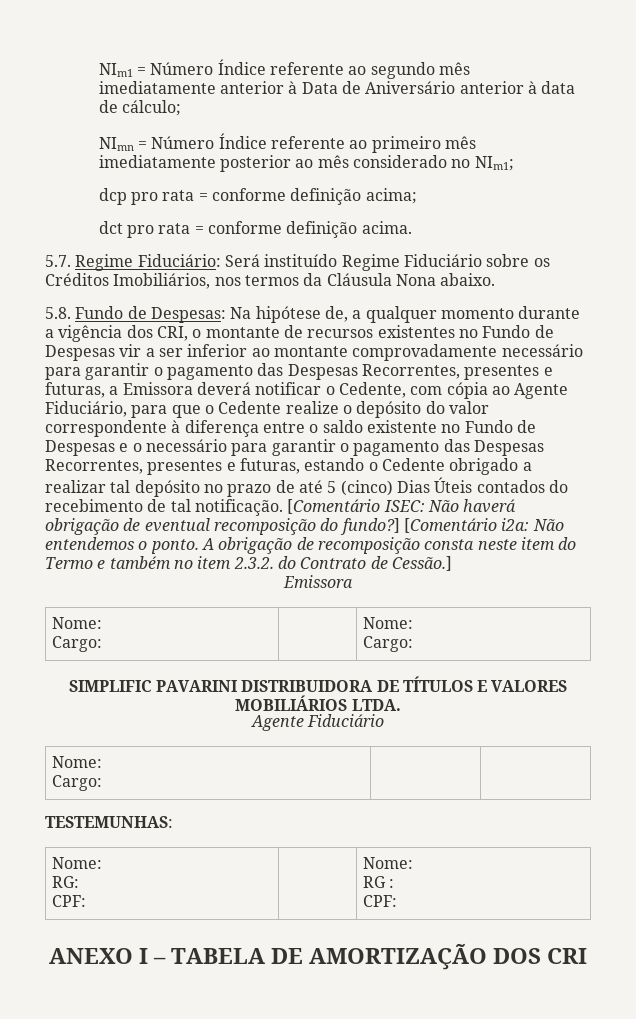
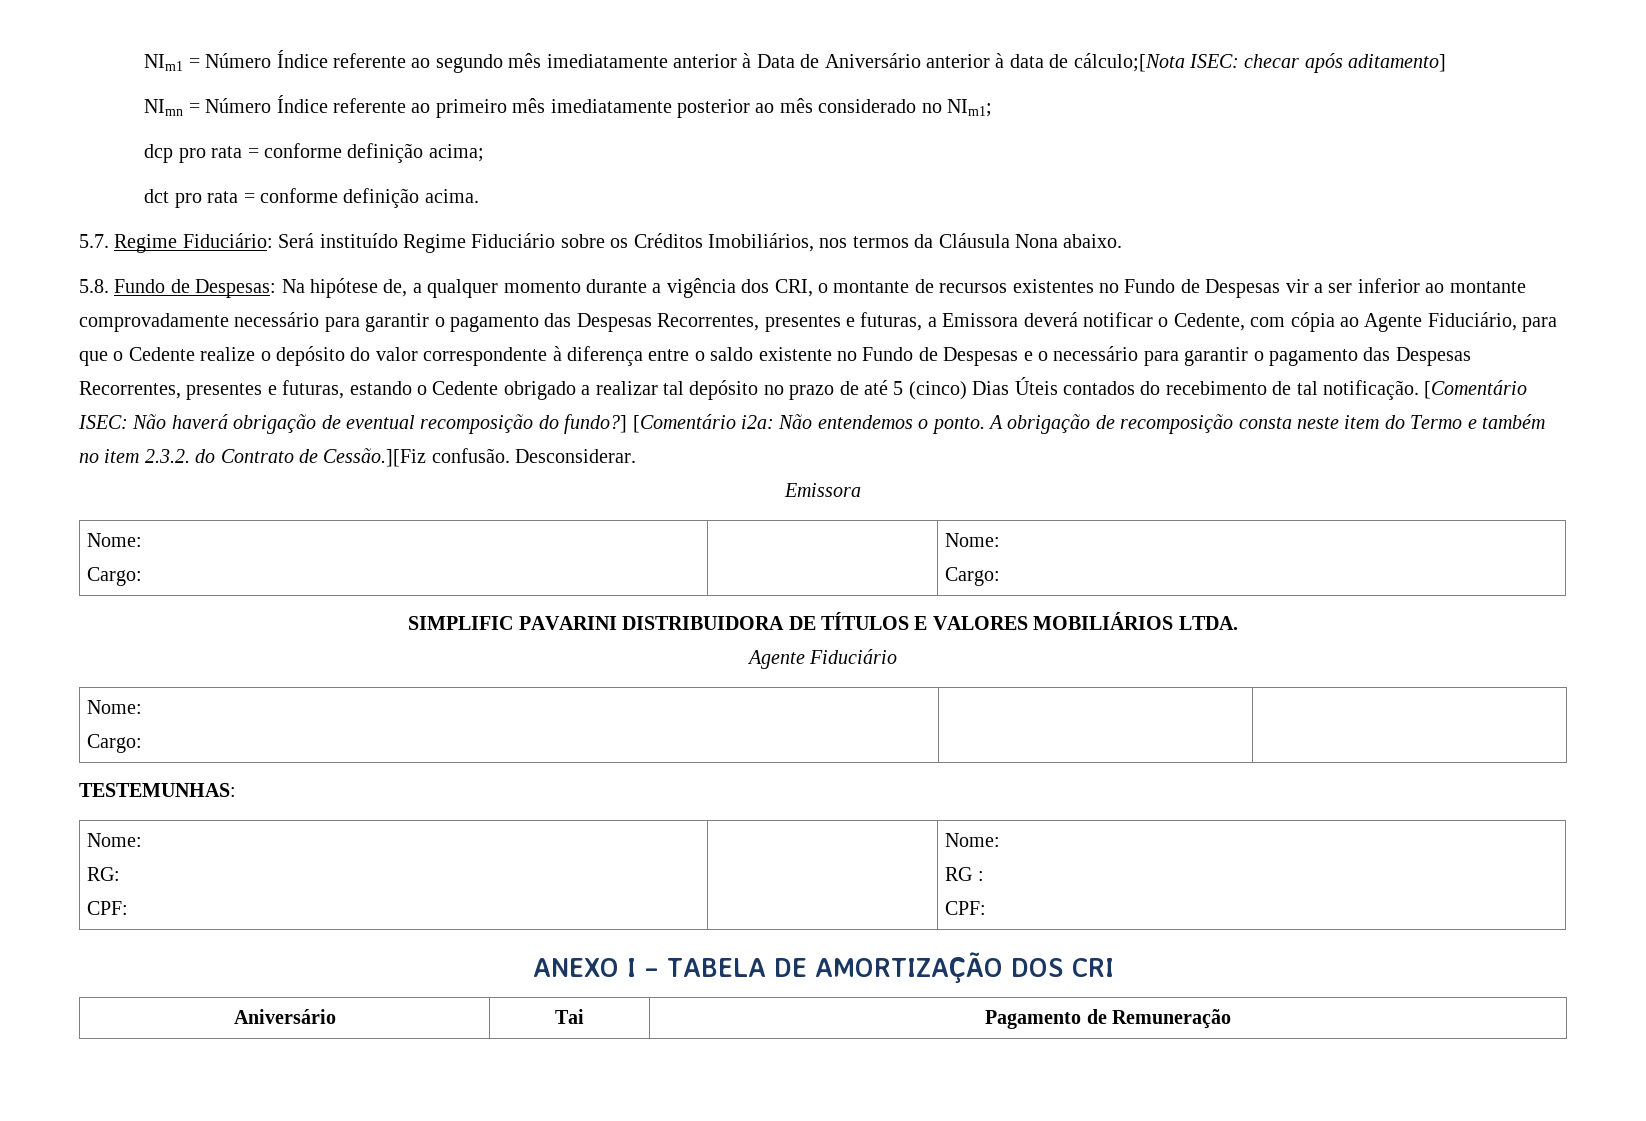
[122,100,182,116] cálculo; -> [1073,53,1447,73] cálculo;[Nota ISEC: checar após aditamento]
[391,556,452,571] Cessão.] -> [323,448,637,467] Cessão.][Fiz confusão. Desconsiderar.
(588, 956) none -> [233,1009,336,1024] [555,1009,584,1024] [985,1009,1231,1029] // Aniversário | Tai | Pagamento de Remuneração

